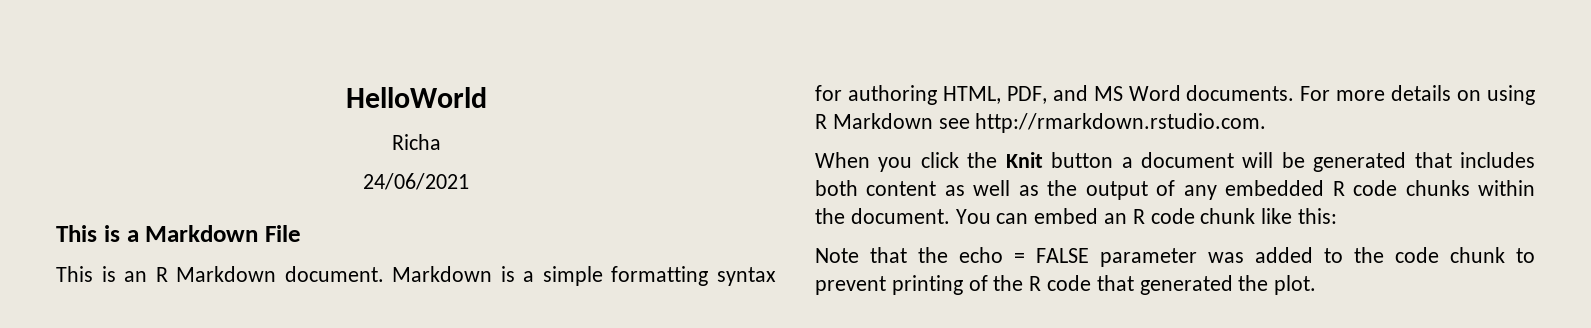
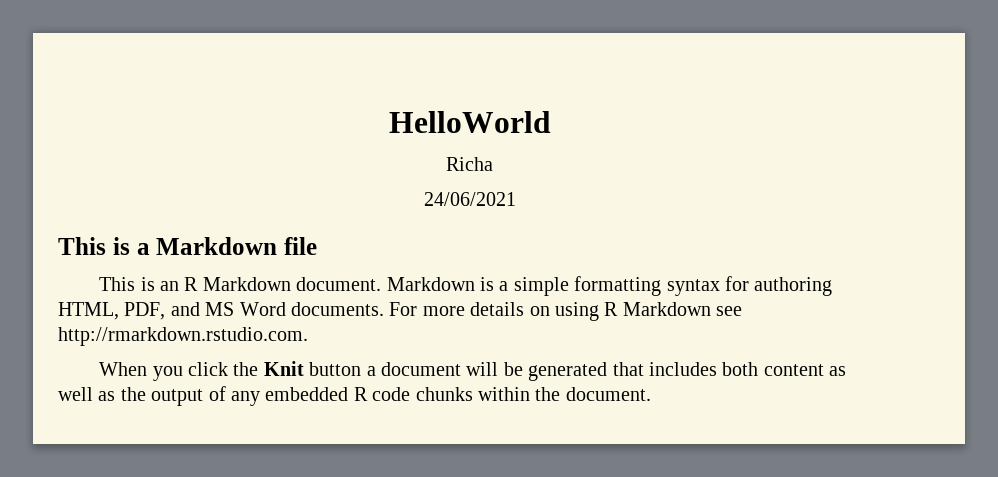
[265,225,301,242] File -> [284,237,317,255] file
[955,208,1338,224] [815,247,1535,267] [815,275,1317,295] You can embed an R code chunk like this: // Note that the echo = FALSE parameter was added to the code chunk to prevent printing of the R code that generated the plot. -> (651, 394) none

